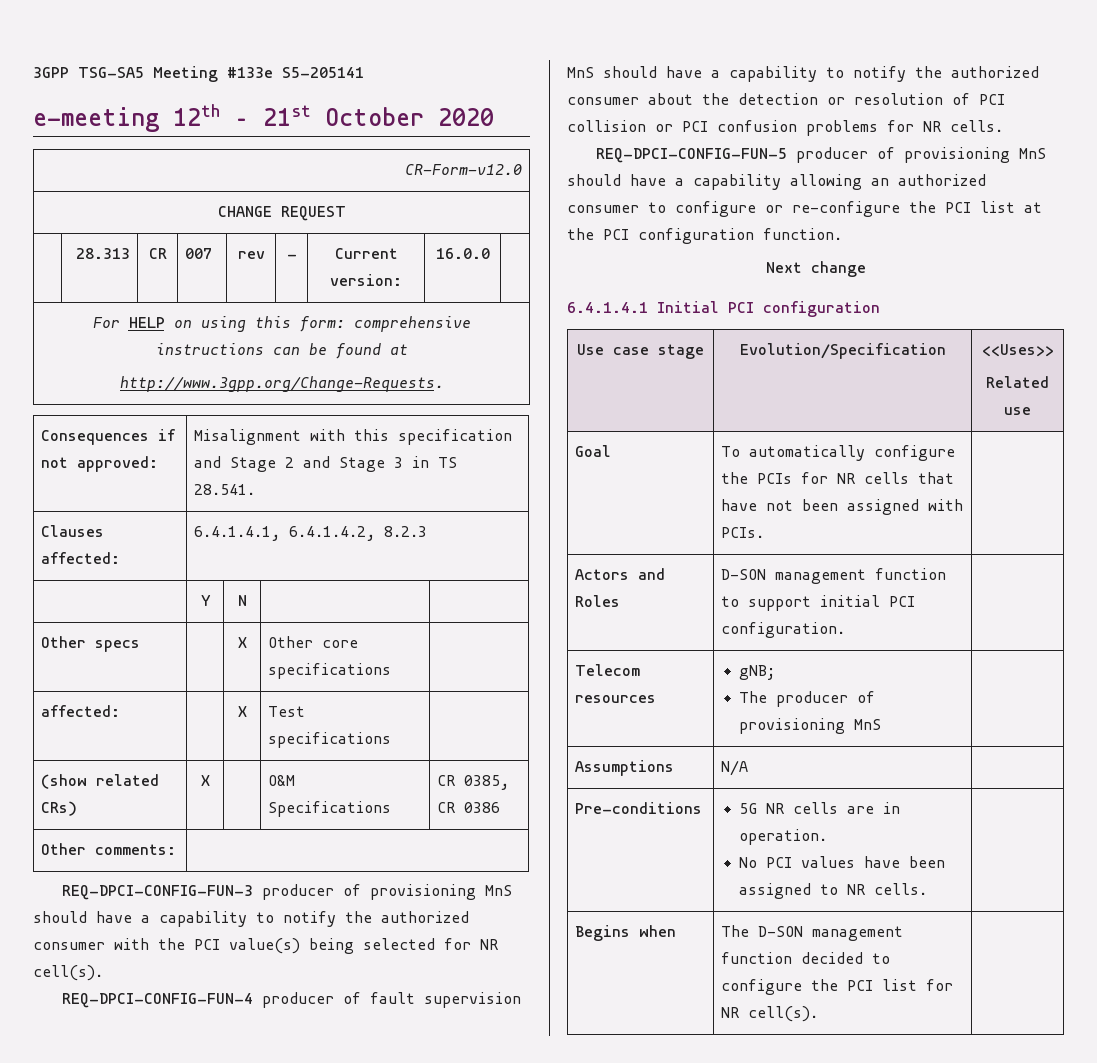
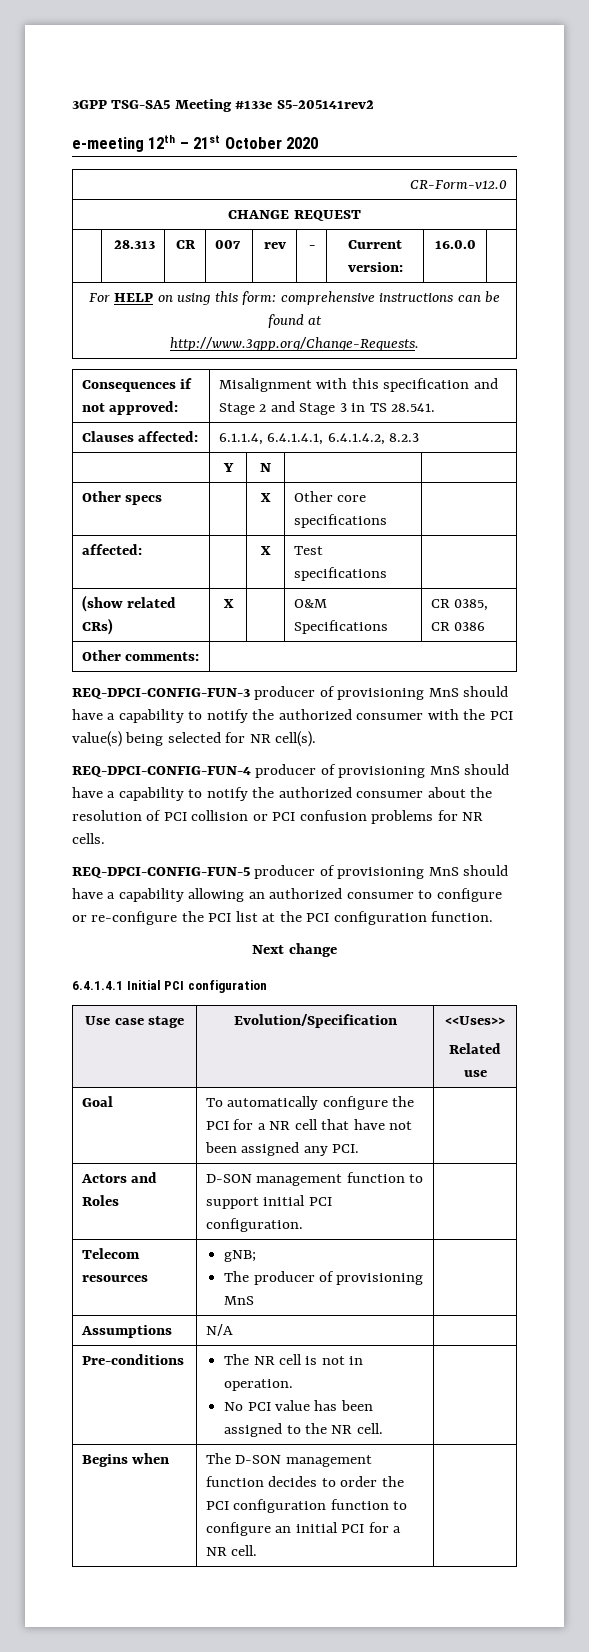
[282,67,364,78] S5-205141 -> [276,100,374,109] S5-205141rev2
(121, 558) none -> [218,433,263,445] 6.1.1.4,
[369,992,521,1008] fault supervision -> [338,766,426,778] provisioning
[738,93,845,105] detection or -> (493, 792) none
[757,472,910,484] PCIs for NR cells -> [205,1119,318,1130] PCI for a NR cell
[928,499,964,511] [721,527,765,538] with PCIs. -> [303,1144,360,1156] any PCI.
[738,802,874,814] 5G NR cells are -> [224,1354,345,1365] The NR cell is not
[800,856,900,868] values have -> [274,1400,338,1411] value has
[846,883,927,895] NR cells. -> [304,1423,383,1434] the NR cell.
[801,952,891,964] [721,979,954,995] [721,1006,819,1022] decided to configure the PCI list for NR cell(s). -> [268,1476,404,1487] [205,1499,408,1513] [205,1522,402,1536] [205,1545,258,1556] decides to order the PCI configuration function to configure an initial PCI for a NR cell.

